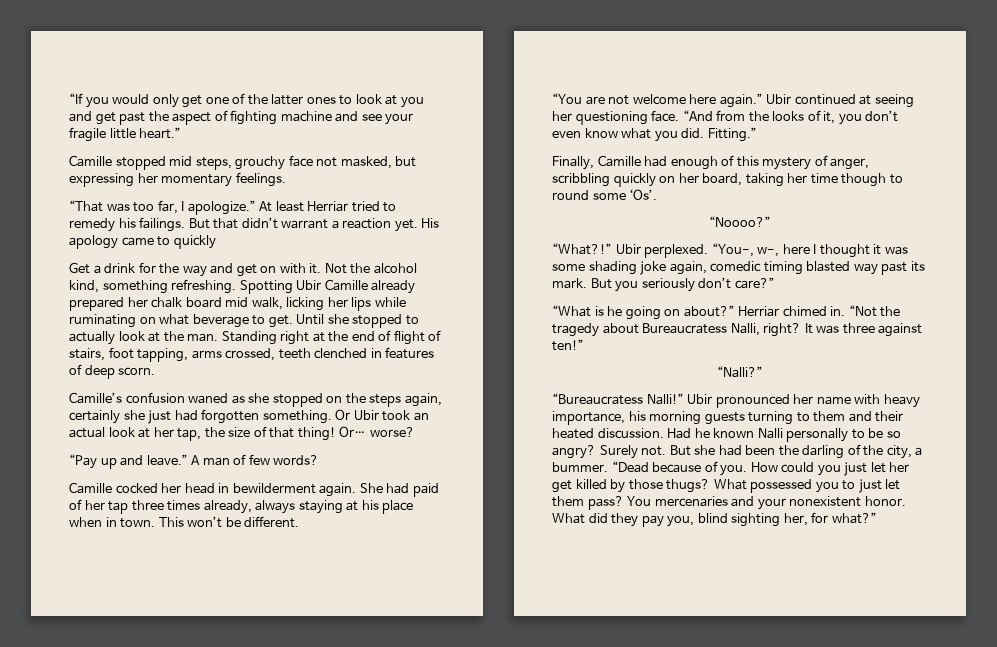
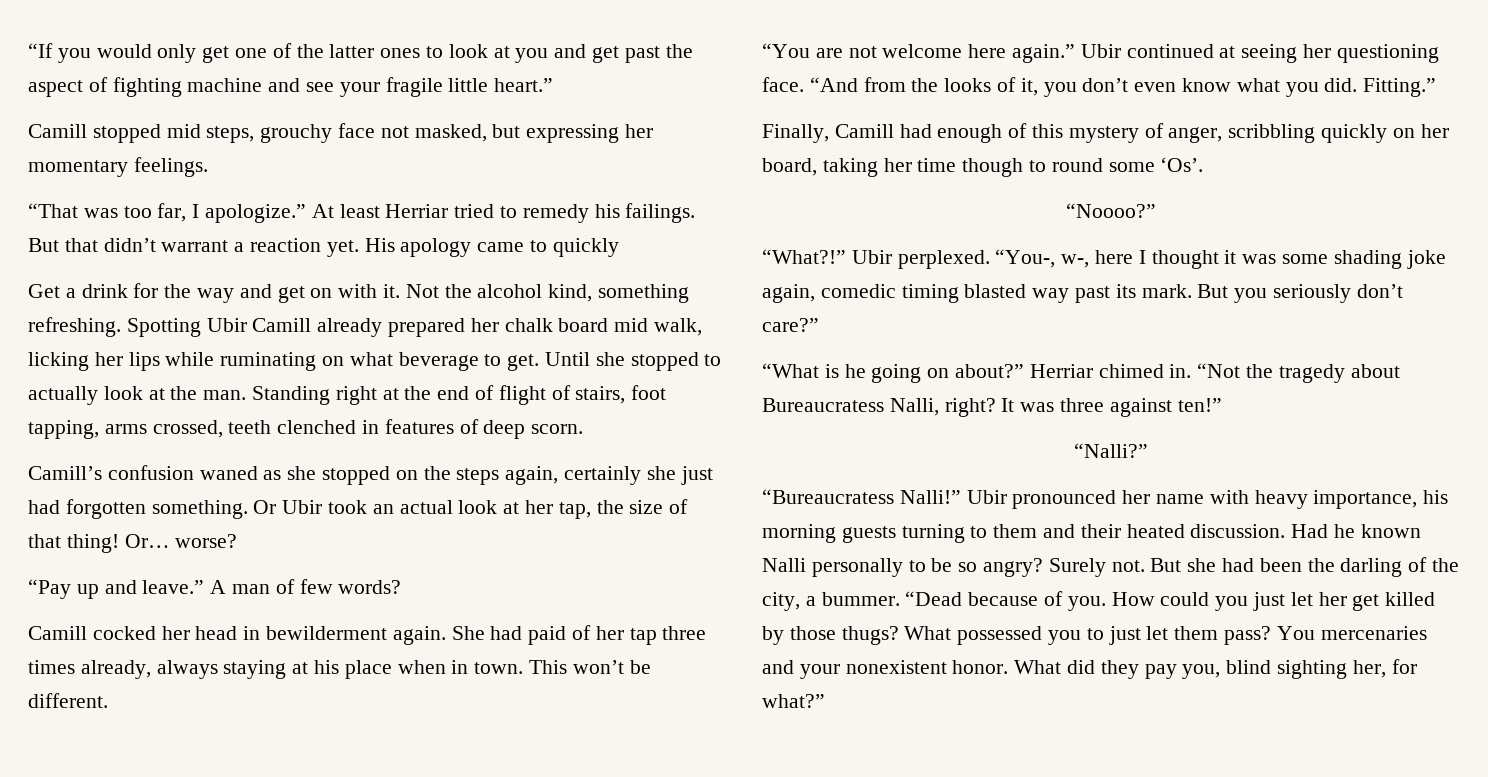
[69,155,112,167] Camille -> [28,124,87,138] Camill
[324,279,368,291] Camille -> [252,318,312,332] Camill
[69,392,122,404] Camille’s -> [28,466,102,480] Camill’s
[69,482,112,494] Camille -> [28,626,87,640] Camill
[597,155,641,167] Camille -> [834,124,894,138] Camill

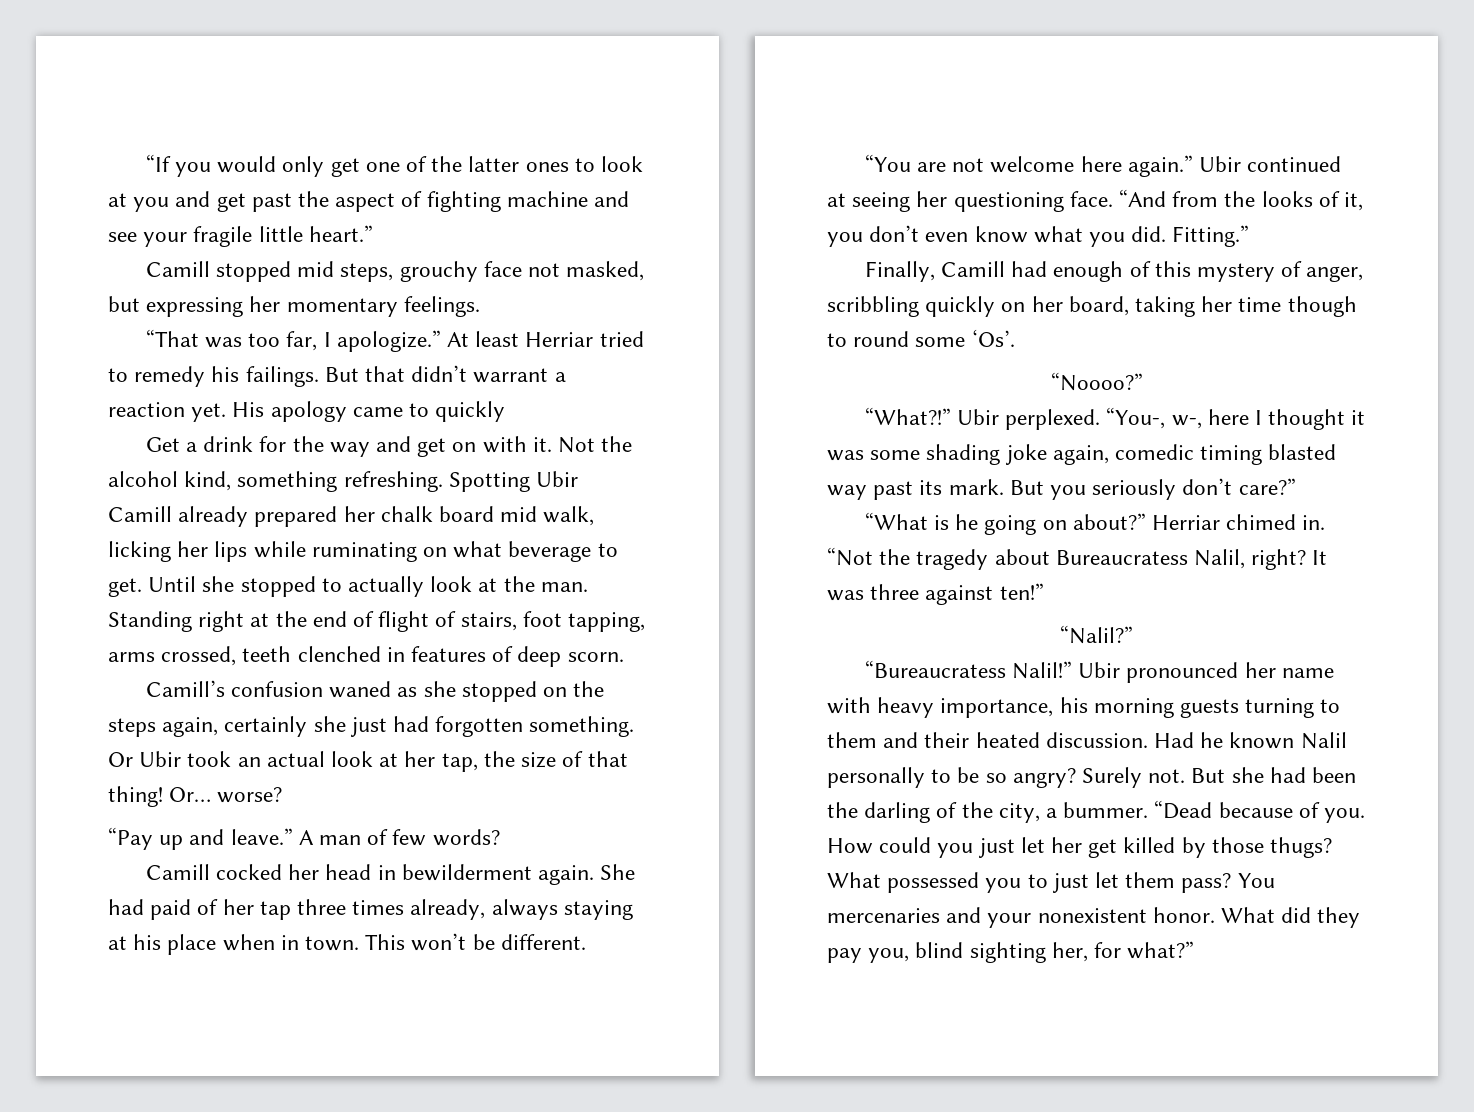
[889,398,939,416] Nalli, -> [1194,549,1246,569] Nalil,
[1074,443,1148,458] “Nalli?” -> [1060,625,1133,644] “Nalil?”
[899,490,961,504] Nalli!” -> [1012,661,1073,679] Nalil!”
[762,558,806,572] Nalli -> [1300,732,1347,749] Nalil

